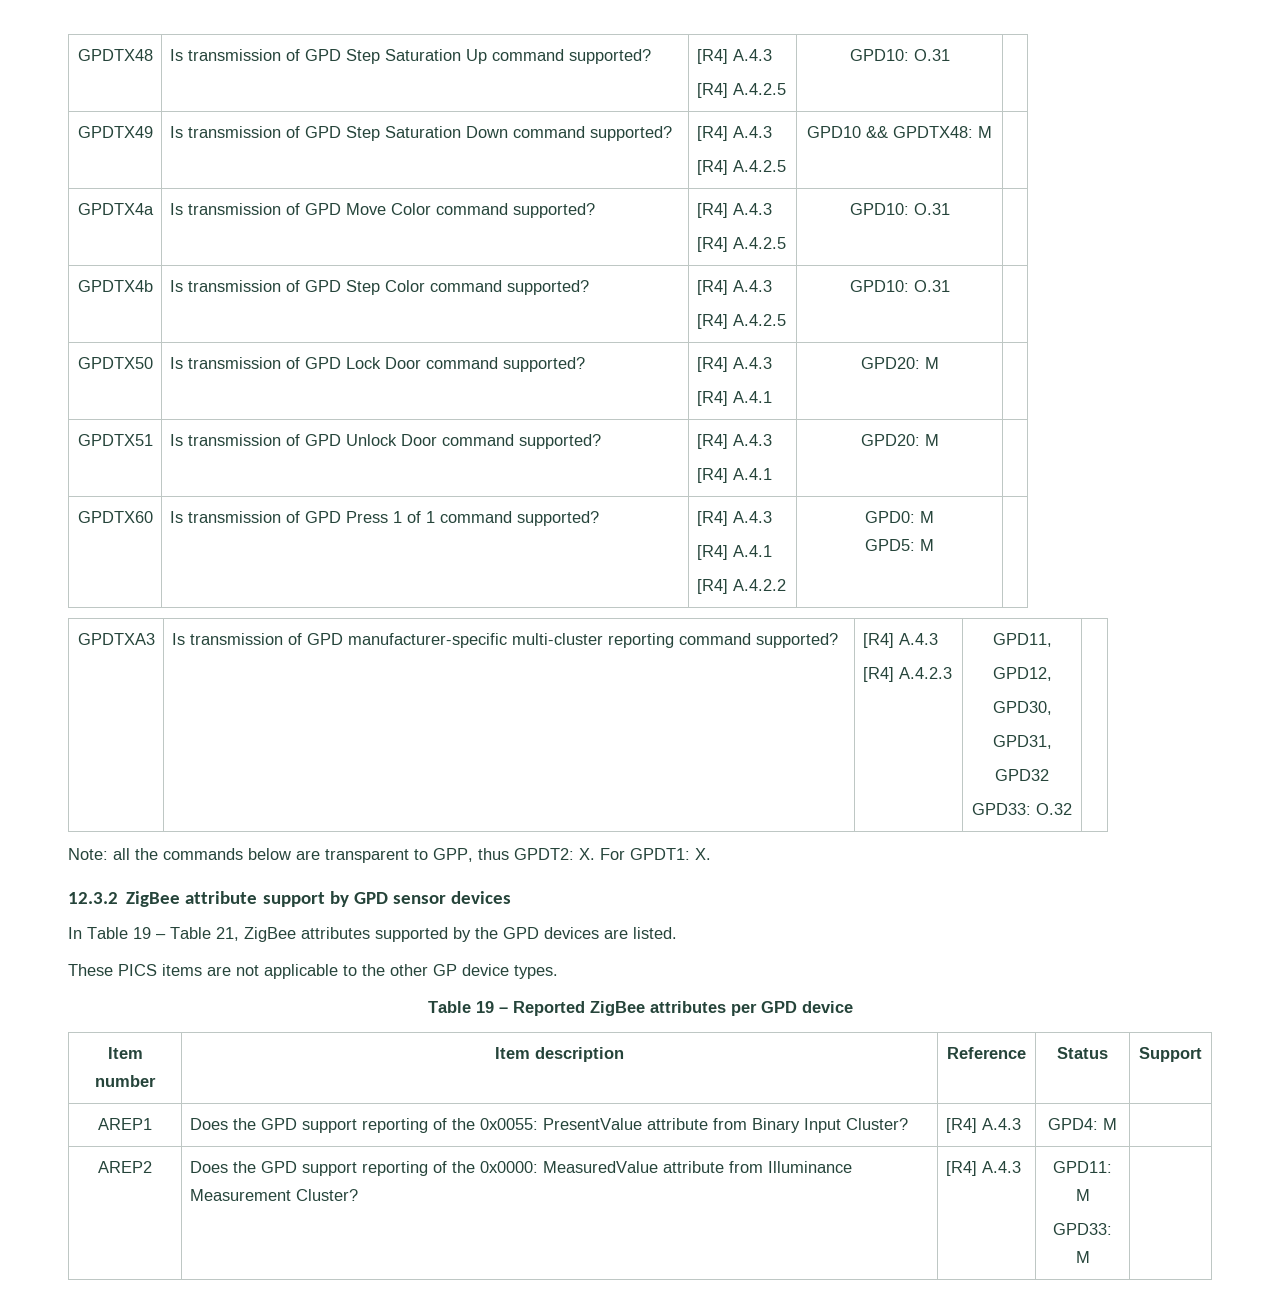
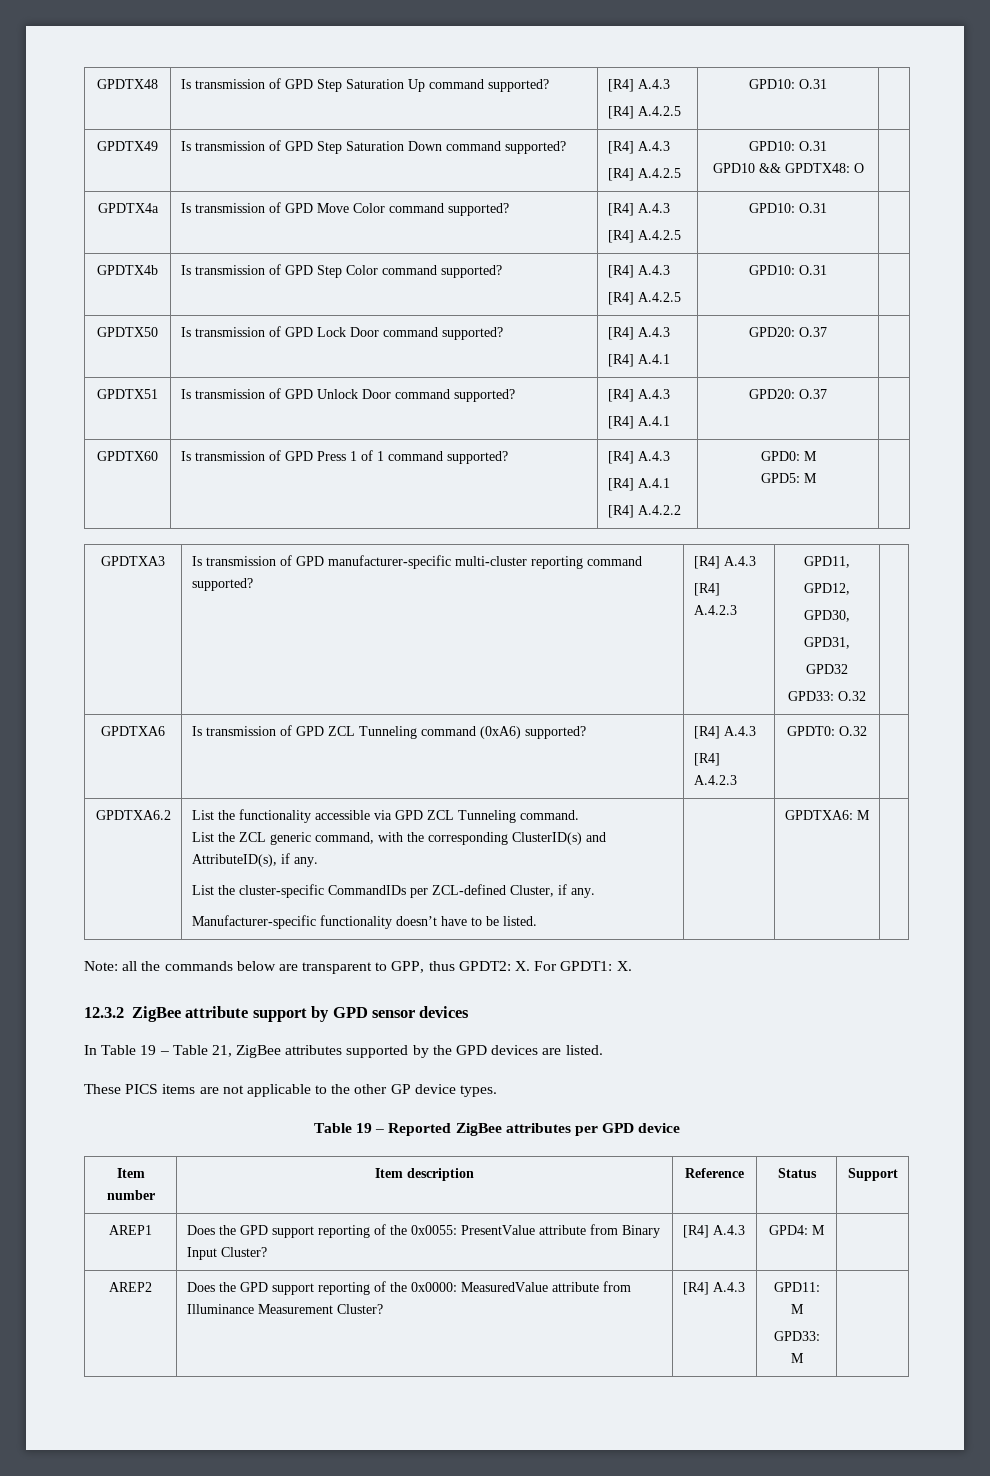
(786, 166) none -> [749,141,827,151] GPD10: O.31 //
[978,126,992,138] M -> [853,163,864,173] O
[924,357,939,369] M -> [799,327,827,337] O.37
[924,434,939,446] M -> [799,389,827,399] O.37
(1072, 809) none -> [101,726,165,736] [191,725,586,739] [693,726,756,739] [693,753,720,766] [693,775,737,785] [787,726,867,736] [95,810,171,820] [191,809,579,823] [191,832,606,845] [191,853,318,867] [191,884,595,898] [191,915,537,929] [785,810,870,820] // GPDTXA6 | Is transmission of GPD ZCL Tunneling command (0xA6) supported? | [R4] A.4.3 // [R4] A.4.2.3 | GPDT0: O.32 | // GPDTXA6.2 | List the functionality accessible via GPD ZCL Tunneling command. // List the ZCL generic command, with the corresponding ClusterID(s) and AttributeID(s), if any. // List the cluster-specific CommandIDs per ZCL-defined Cluster, if any. // Manufacturer-specific functionality doesn’t have to be listed. | | GPDTXA6: M |

